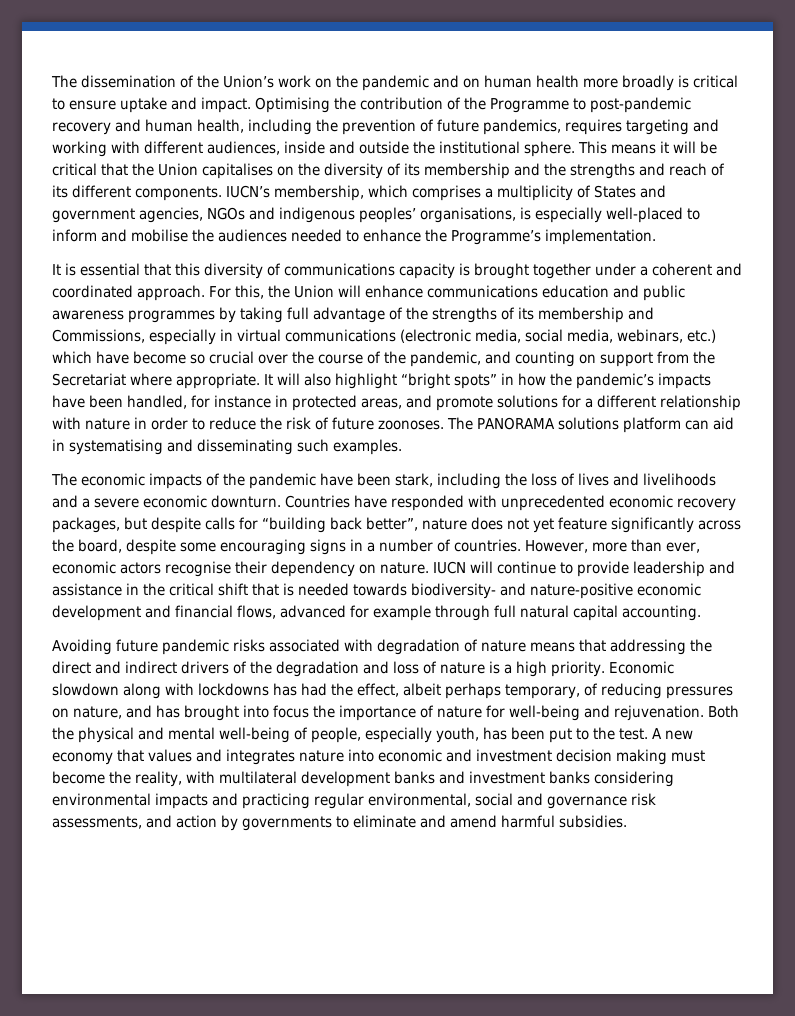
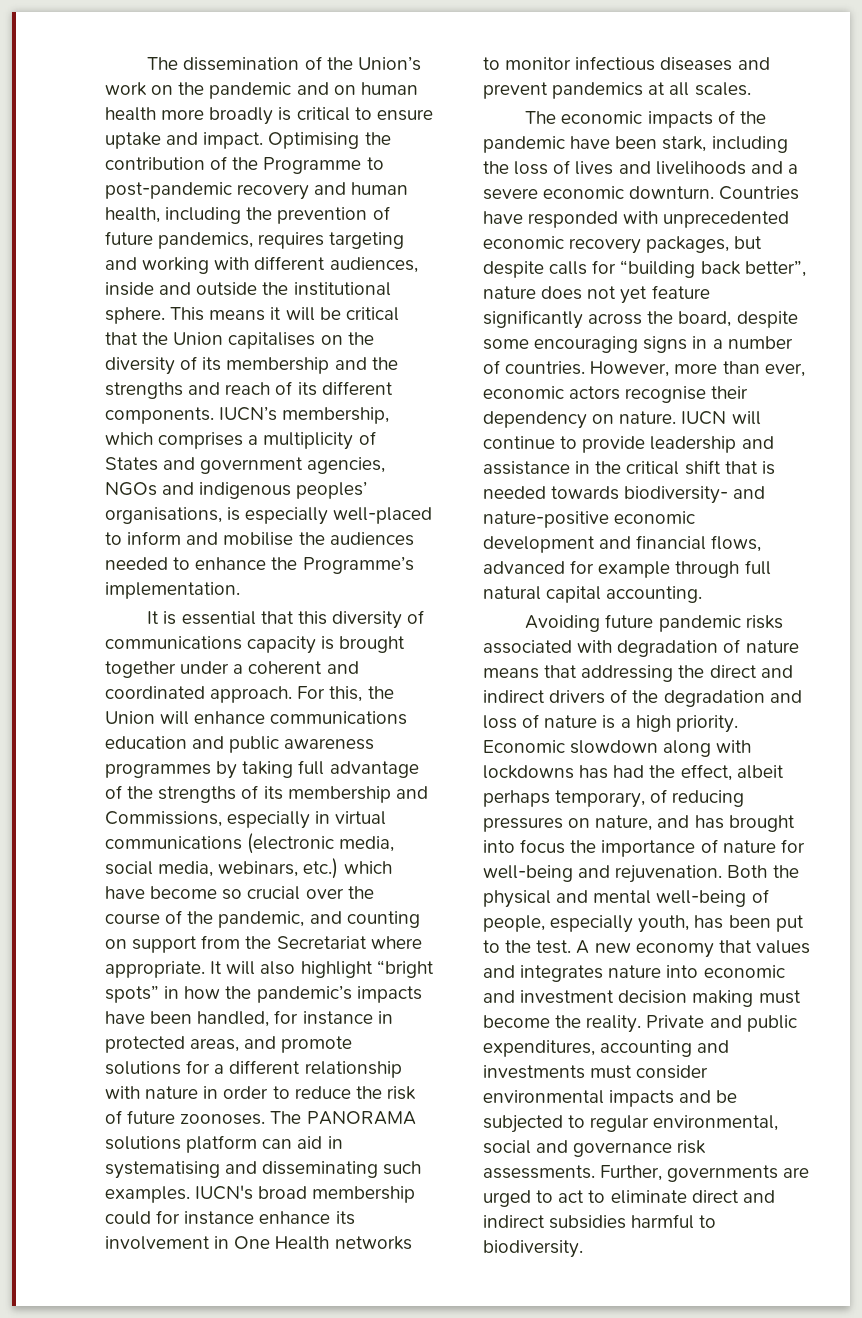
(402, 447) none -> [195,1185,416,1203] [105,1210,355,1225] [105,1236,412,1250] [483,56,770,71] [483,82,751,99] IUCN's broad membership could for instance enhance its involvement in One Health networks to monitor infectious diseases and prevent pandemics at all scales.
[135,771,674,787] [52,793,310,809] reality, with multilateral development banks and investment banks considering environmental impacts and practicing -> [586,1015,797,1033] [483,1040,730,1057] [483,1065,709,1079] [483,1090,738,1107] [483,1115,586,1133] reality. Private and public expenditures, accounting and investments must consider environmental impacts and be subjected to
[52,815,627,831] assessments, and action by governments to eliminate and amend harmful subsidies. -> [483,1165,810,1182] [483,1190,775,1207] [483,1214,717,1229] [483,1240,583,1258] assessments. Further, governments are urged to act to eliminate direct and indirect subsidies harmful to biodiversity.

